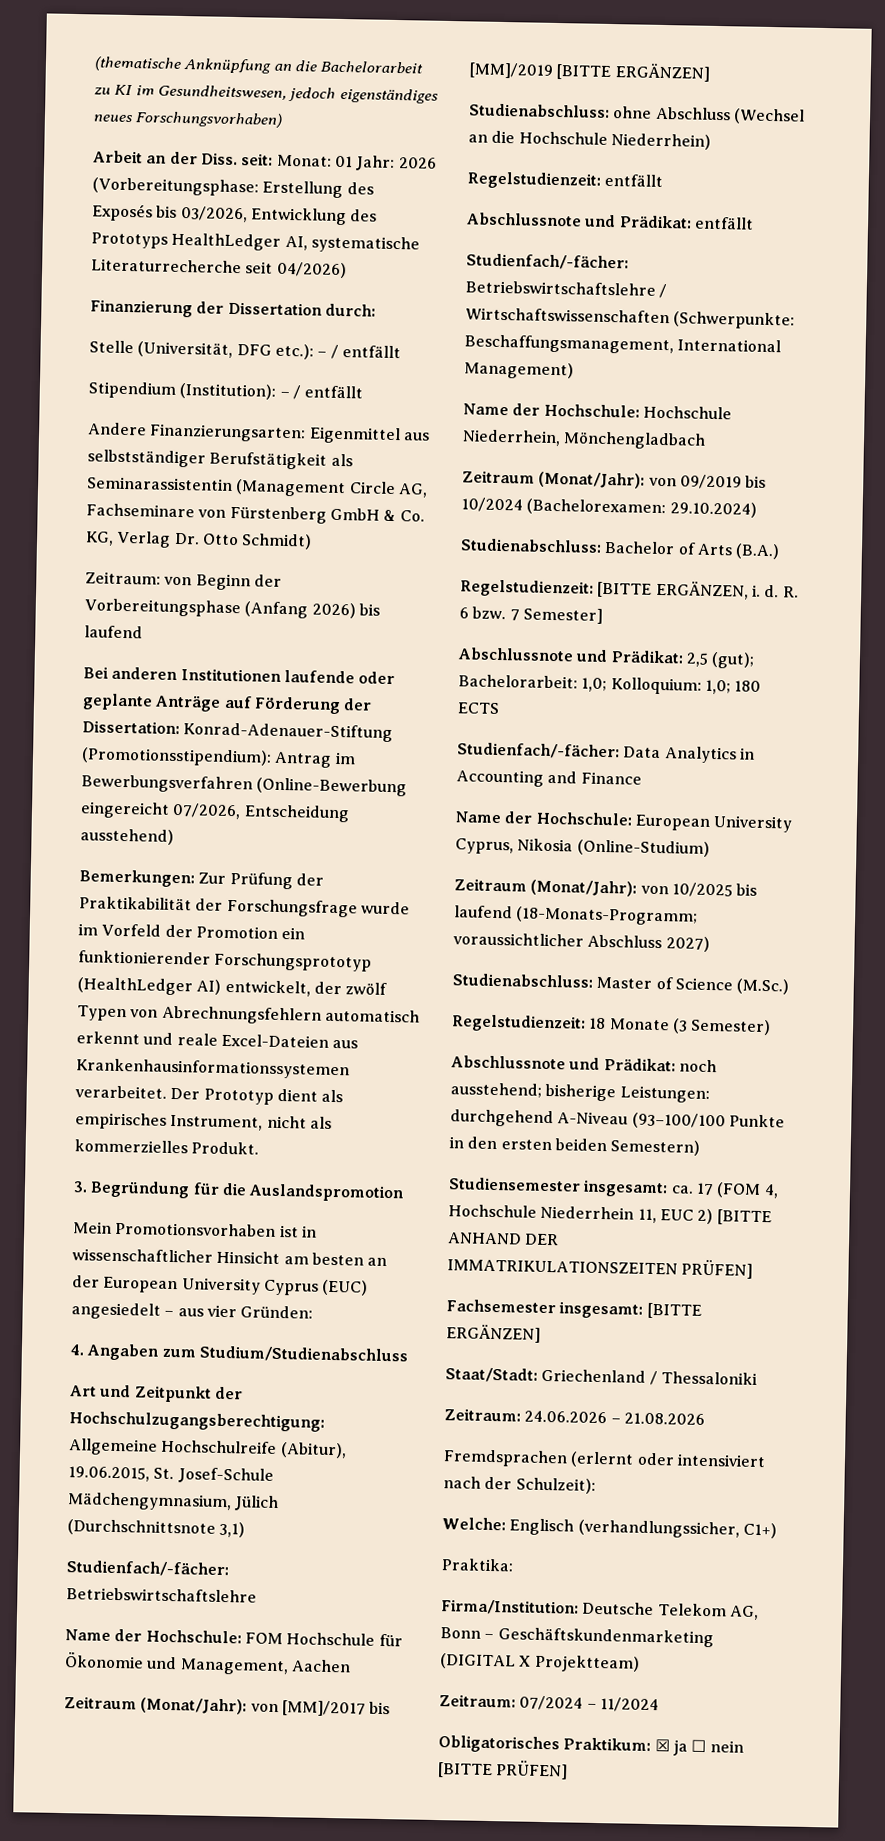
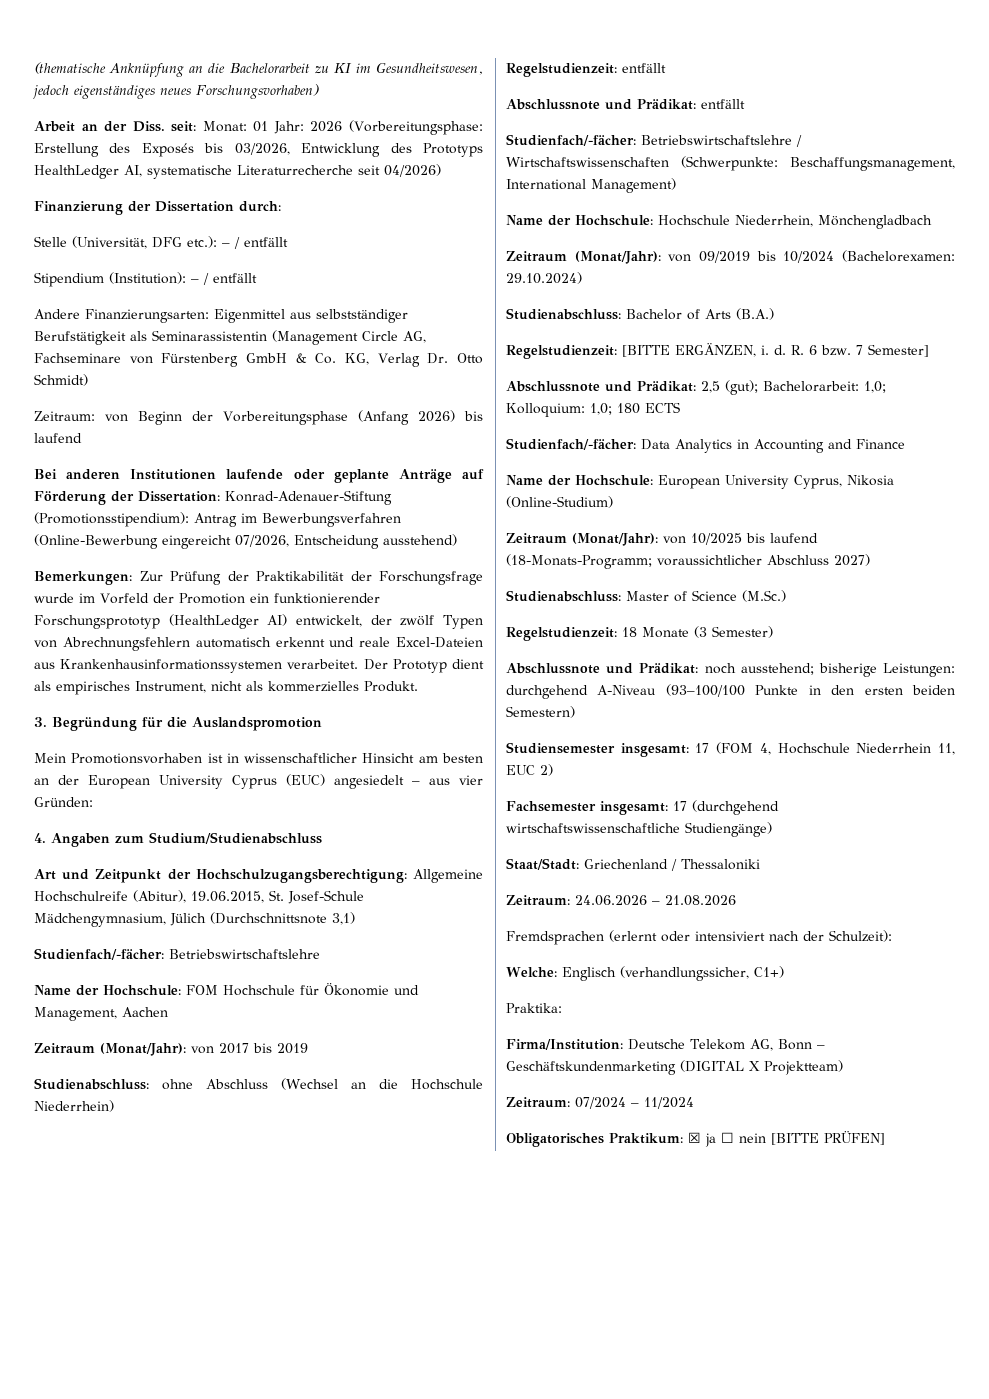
[281,1700,391,1717] [469,62,711,82] [MM]/2017 bis [MM]/2019 [BITTE ERGÄNZEN] -> [219,1043,308,1054] 2017 bis 2019
[670,1185,694,1194] ca. -> (689, 750) none
[716,1209,772,1226] [447,1232,560,1246] [447,1259,754,1279] [446,1299,702,1319] [446,1323,541,1343] [BITTE ANHAND DER IMMATRIKULATIONSZEITEN PRÜFEN] // Fachsemester insgesamt: [BITTE ERGÄNZEN] -> [506,800,779,815] [506,822,772,837] // Fachsemester insgesamt: 17 (durchgehend wirtschaftswissenschaftliche Studiengänge)

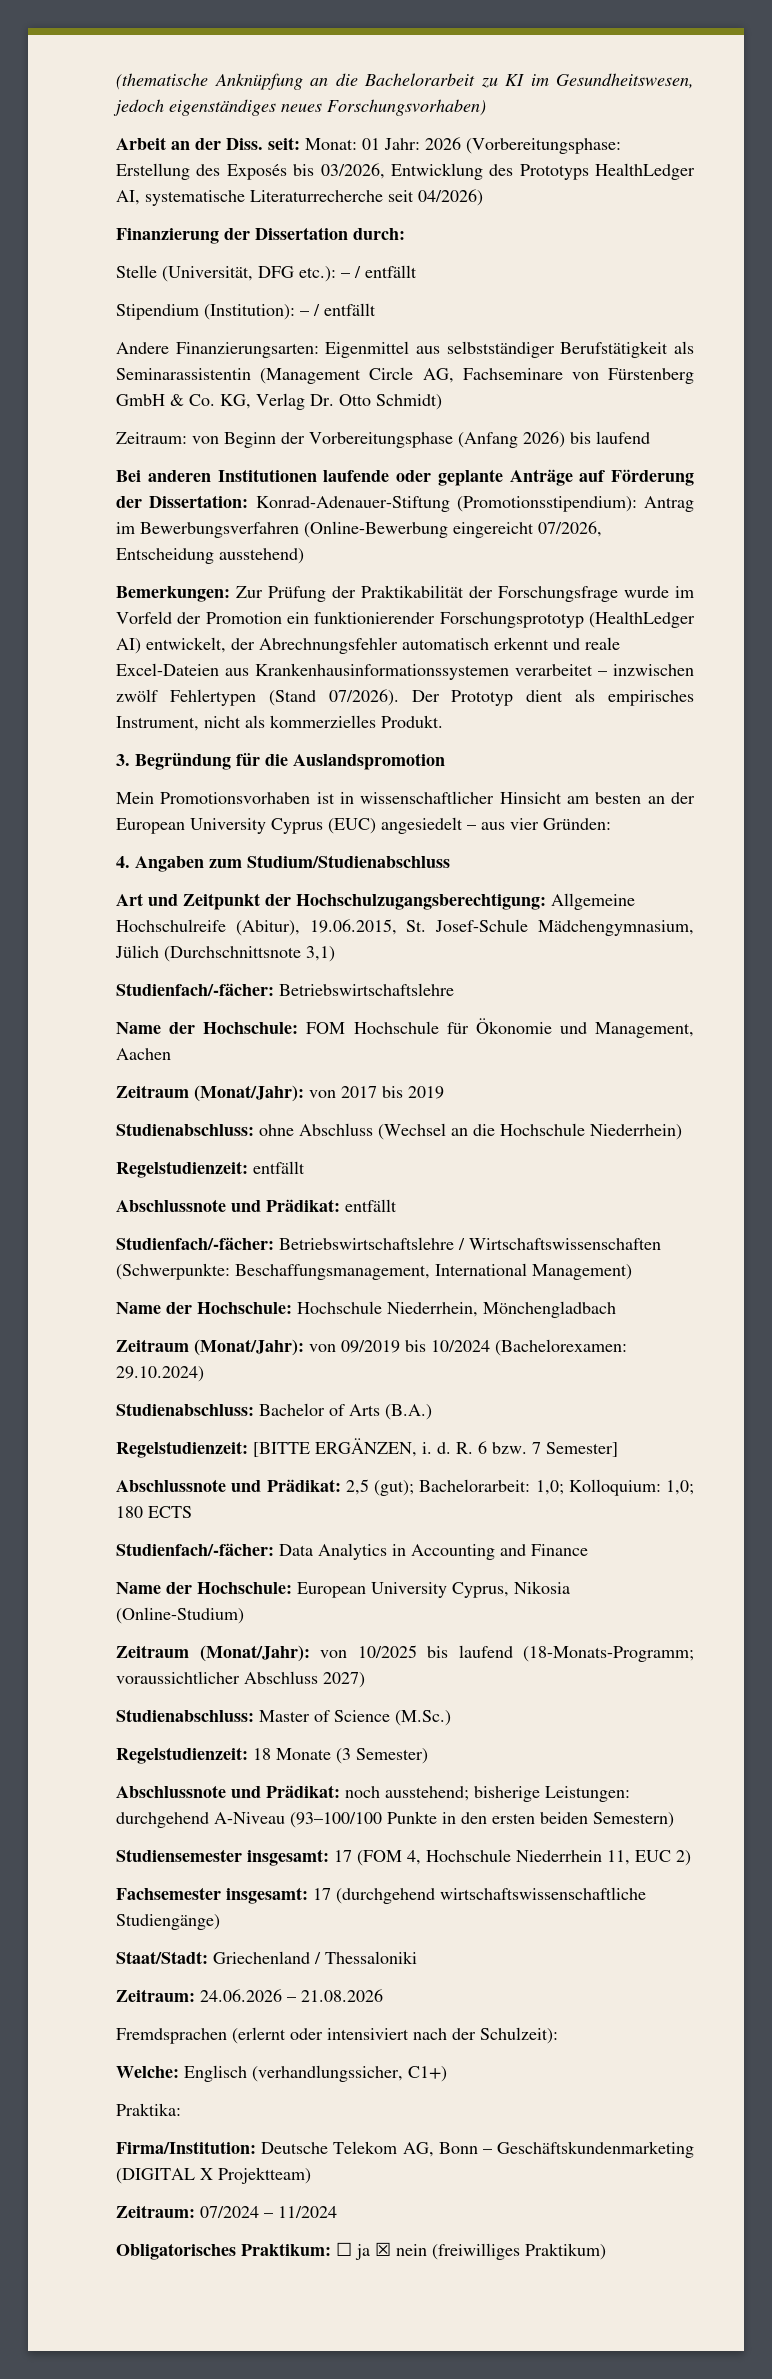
[400,615,484,629] [34,637,190,651] zwölf Typen von Abrechnungsfehlern -> [259,637,398,654] Abrechnungsfehler
[287,659,359,669] verarbeitet. -> [515,664,694,676] [116,689,399,706] verarbeitet – inzwischen zwölf Fehlertypen (Stand 07/2026).
[688,1131,885,1147] ☒ ja ☐ nein [BITTE PRÜFEN] -> [336,2242,606,2260] ☐ ja ☒ nein (freiwilliges Praktikum)

